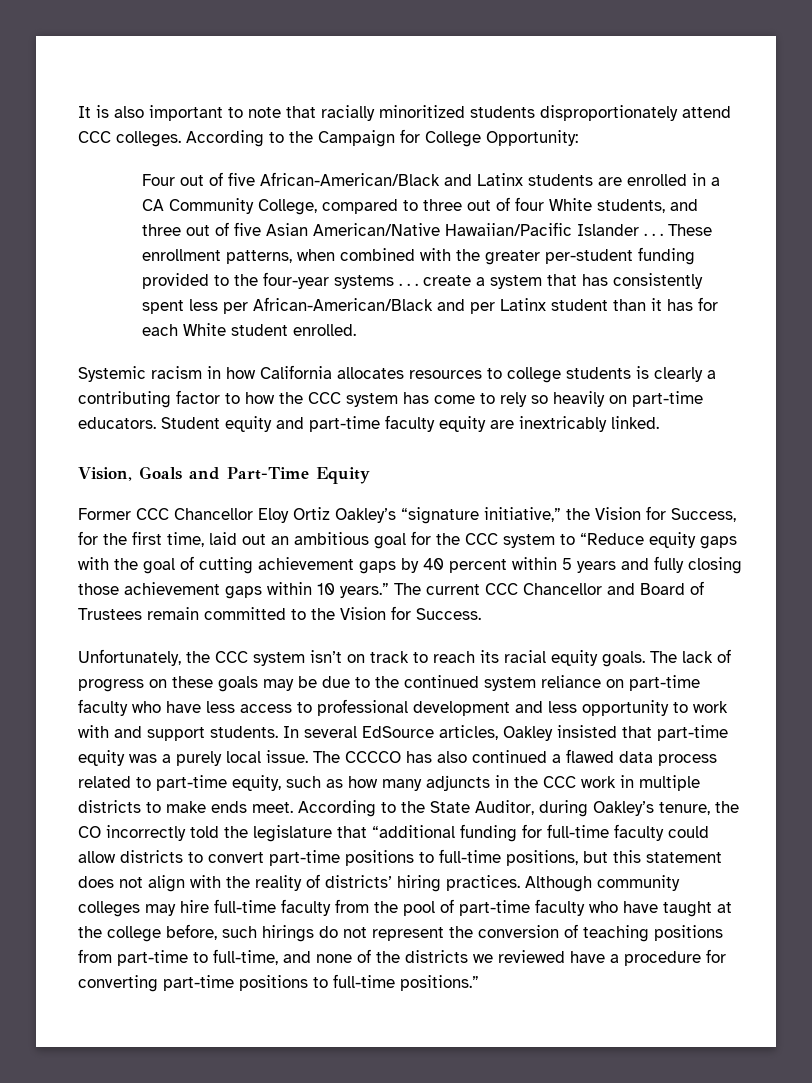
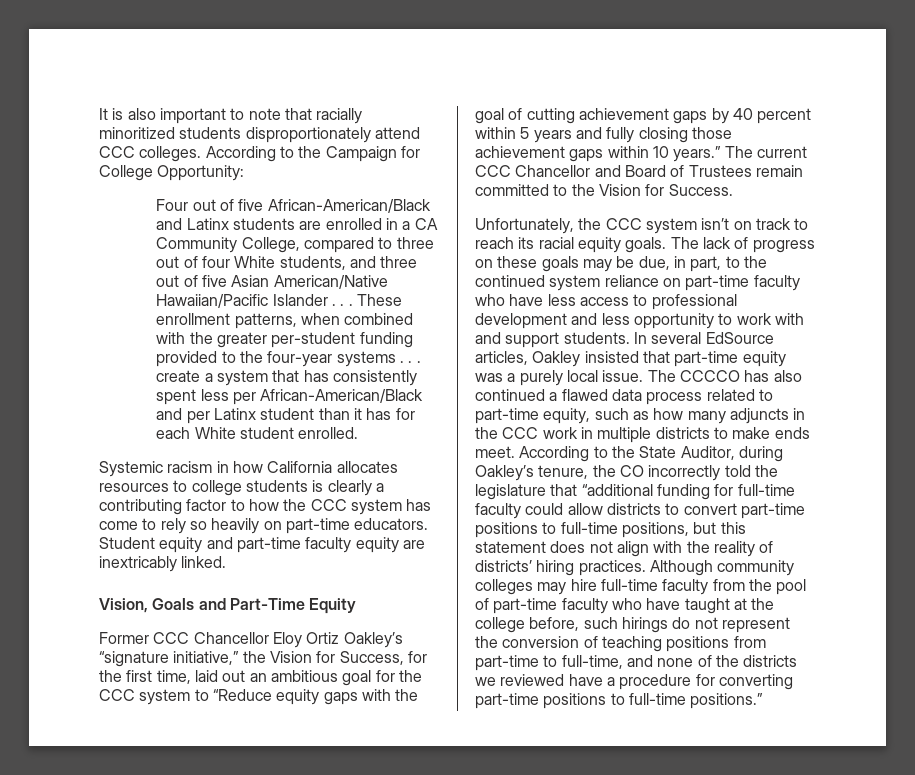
[322,676,350,688] due -> [638,256,722,272] due, in part,

